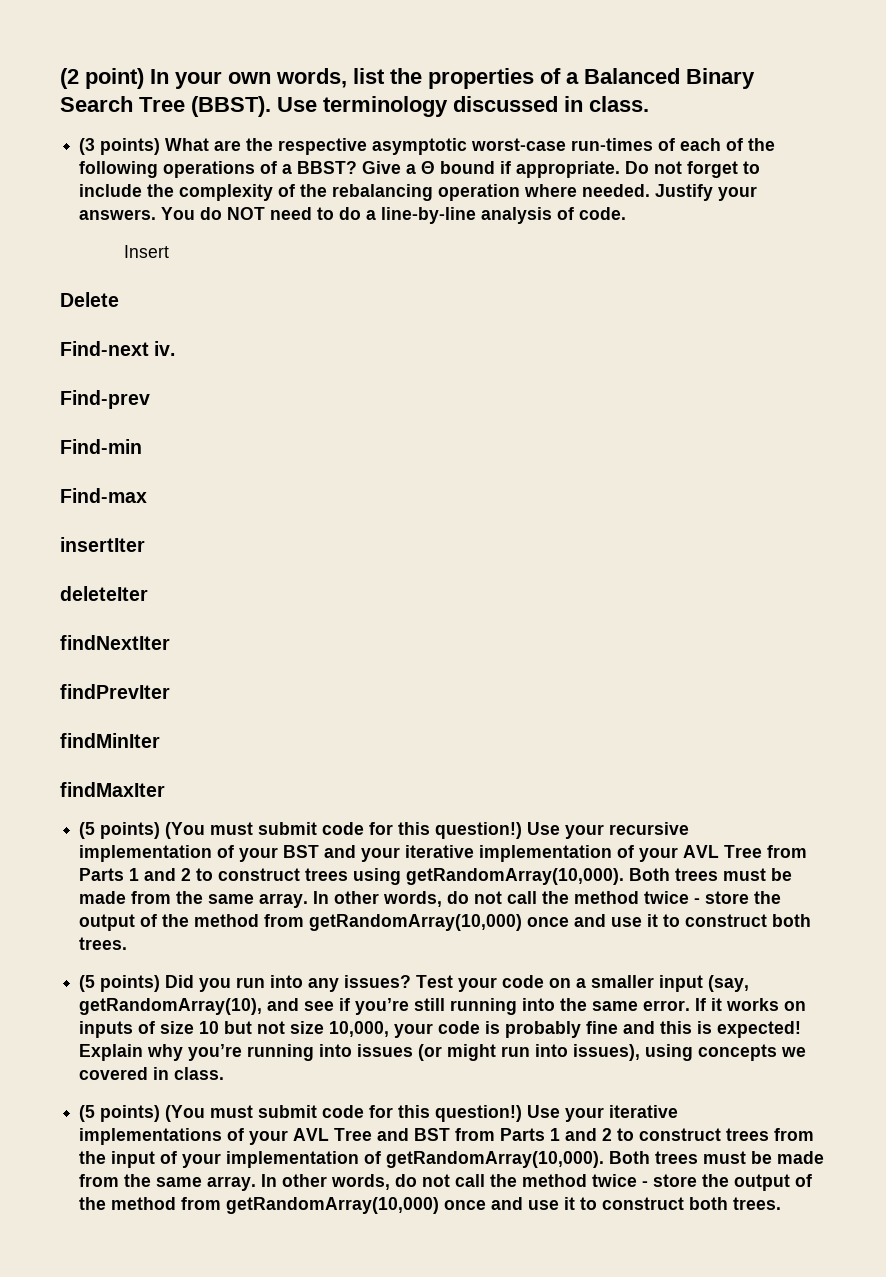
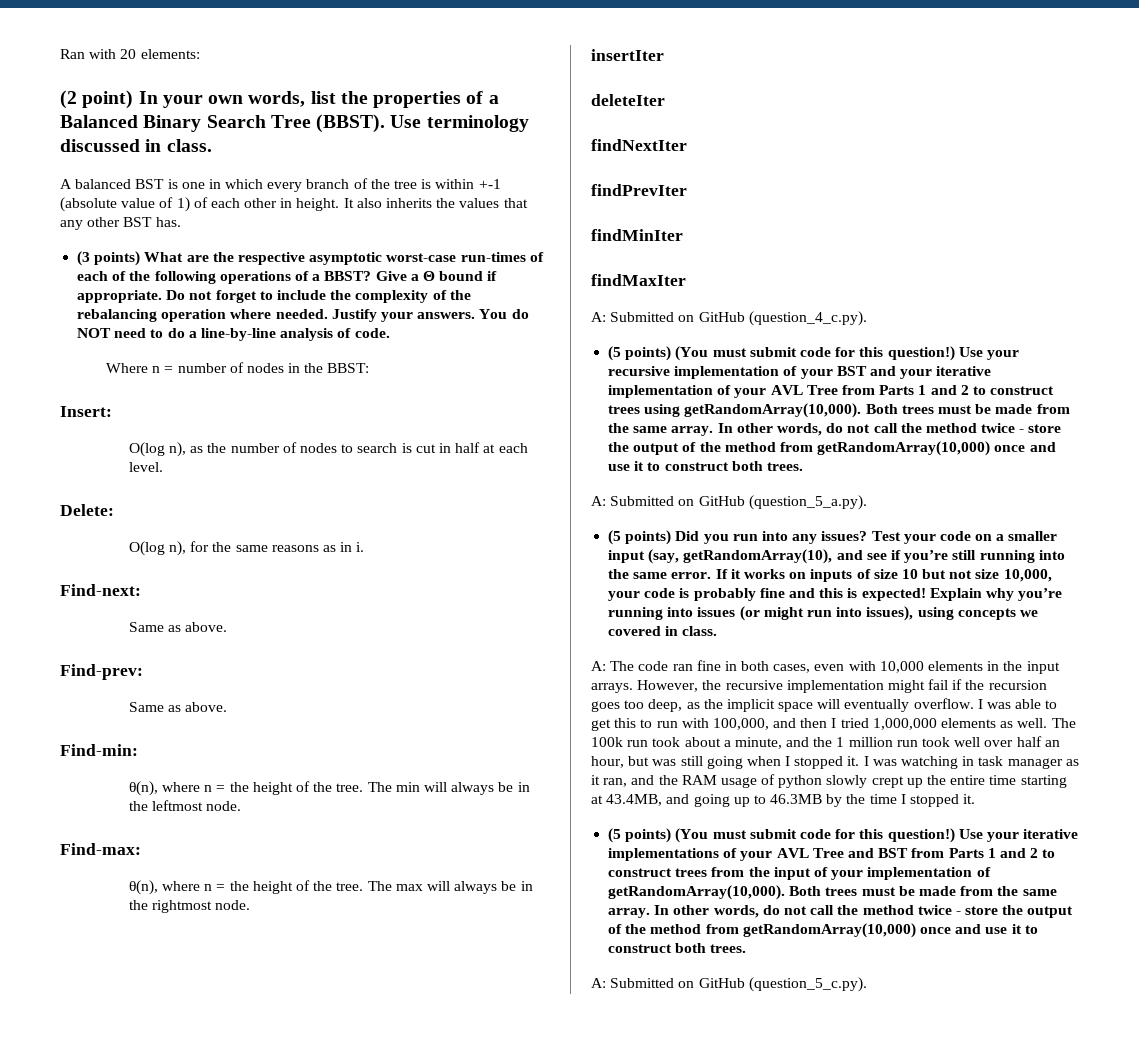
(60, 78) none -> [60,49,200,59] Ran with 20 elements: //
(649, 104) none -> [60,178,501,192] [60,197,528,212] [60,217,181,230] // A balanced BST is one in which every branch of the tree is within +-1 (absolute value of 1) of each other in height. It also inherits the values that any other BST has.
[123,245,169,258] [60,292,119,307] [60,341,176,356] [60,390,150,409] [60,439,142,454] [60,488,147,503] Insert // Delete // Find-next iv. // Find-prev // Find-min // Find-max -> [105,362,370,373] [60,406,112,417] [128,442,528,457] [128,462,163,472] [60,504,114,516] [128,541,365,556] [60,584,141,596] [128,622,228,632] [60,664,143,680] [128,702,228,712] [60,744,138,756] [128,781,530,796] [128,800,242,811] [60,843,141,855] [128,880,533,895] [128,900,251,913] Where n = number of nodes in the BBST: // Insert: // O(log n), as the number of nodes to search is cut in half at each level. // Delete: // O(log n), for the same reasons as in i. // Find-next: // Same as above. // Find-prev: // Same as above. // Find-min: // θ(n), where n = the height of the tree. The min will always be in the leftmost node. // Find-max: // θ(n), where n = the height of the tree. The max will always be in the rightmost node.
(165, 789) none -> [591,311,867,326] // A: Submitted on GitHub (question_4_c.py).
(128, 943) none -> [591,495,867,510] // A: Submitted on GitHub (question_5_a.py).
(225, 1073) none -> [591,660,1060,674] [591,679,1047,693] [591,698,1058,712] [591,718,1076,731] [591,736,1060,749] [591,756,1079,769] [591,774,1067,788] [591,794,976,807] // A: The code ran fine in both cases, even with 10,000 elements in the input arrays. However, the recursive implementation might fail if the recursion goes too deep, as the implicit space will eventually overflow. I was able to get this to run with 100,000, and then I tried 1,000,000 elements as well. The 100k run took about a minute, and the 1 million run took well over half an hour, but was still going when I stopped it. I was watching in task manager as it ran, and the RAM usage of python slowly crept up the entire time starting at 43.4MB, and going up to 46.3MB by the time I stopped it.
(782, 1203) none -> [591,977,867,992] // A: Submitted on GitHub (question_5_c.py).

